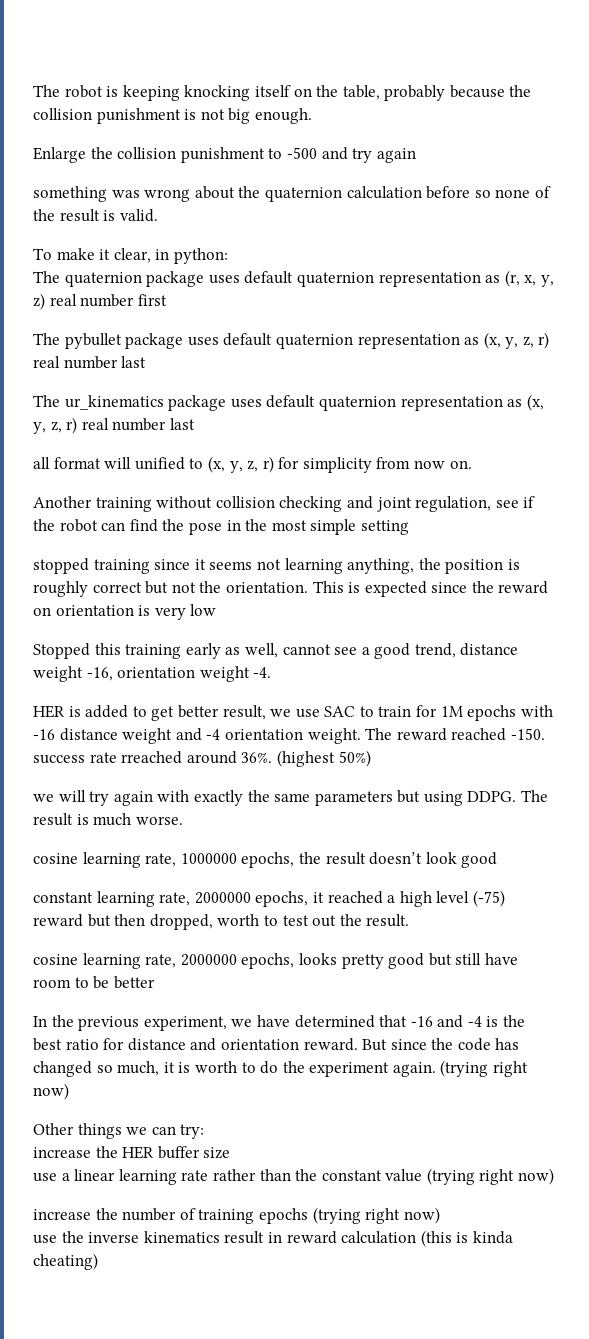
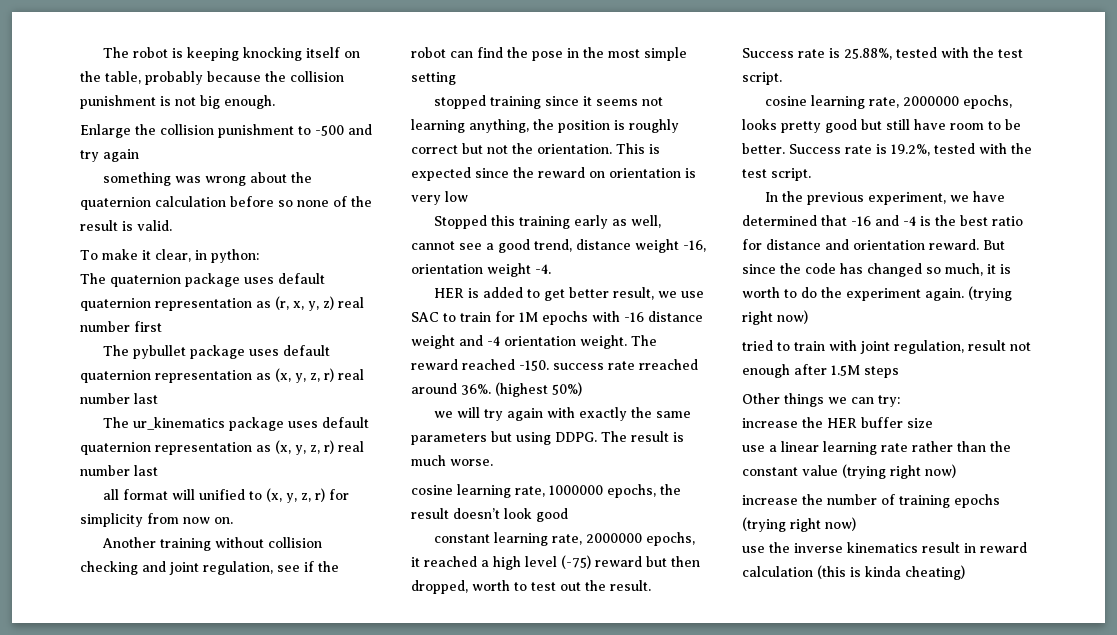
(410, 920) none -> [742,47,1023,60] [742,72,782,85] Success rate is 25.88%, tested with the test script.
[113,976,155,989] better -> [742,143,1032,156] [742,168,811,181] better. Success rate is 19.2%, tested with the test script.
(69, 1091) none -> [742,340,1031,354] [742,364,899,378] // tried to train with joint regulation, result not enough after 1.5M steps

